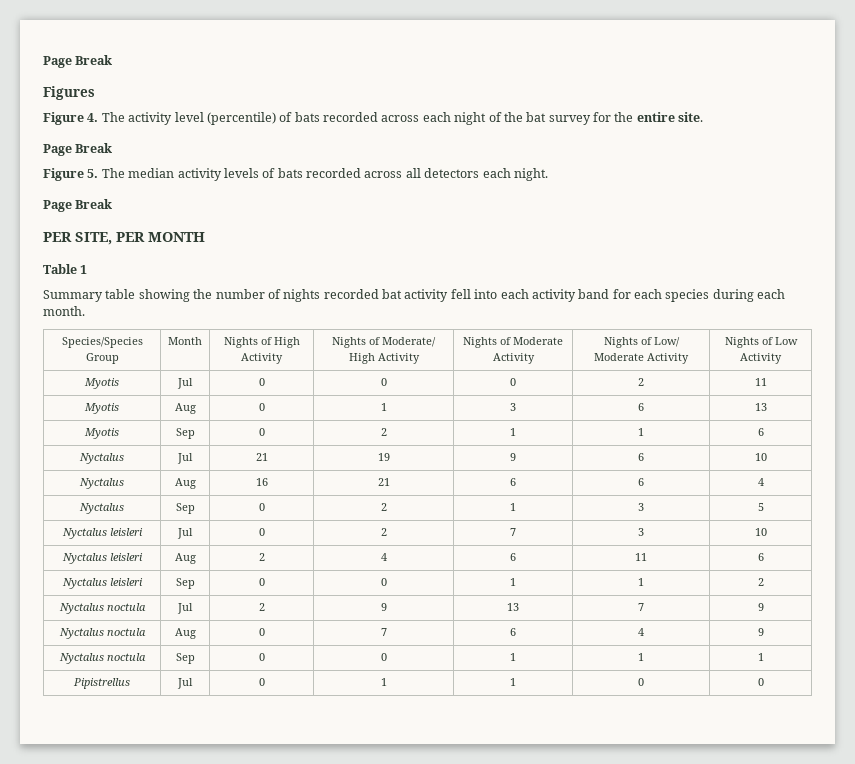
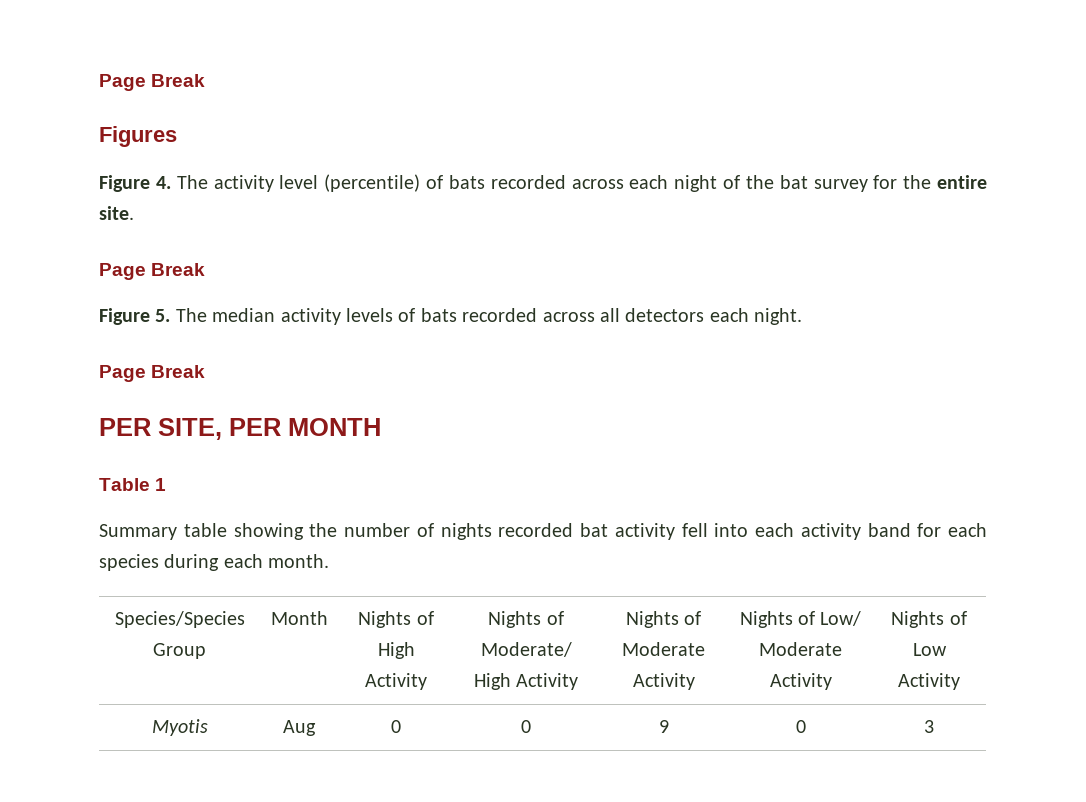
[177,378,193,389] [258,378,265,386] [380,378,387,386] [510,378,516,386] [638,378,644,386] [754,378,767,386] [84,403,119,414] [174,403,196,414] [258,403,265,411] [380,403,387,411] [510,403,516,411] [638,403,644,411] [754,403,767,411] [84,428,119,439] [175,428,195,439] [258,428,265,436] [380,428,387,436] [510,428,516,436] [638,428,644,436] [757,428,764,436] [79,453,124,464] [177,453,193,464] [255,453,268,461] [377,453,390,461] [510,453,516,461] [638,453,644,461] [754,453,767,461] [79,478,124,489] [174,478,196,489] [255,478,268,486] [377,478,390,486] [510,478,516,486] [638,478,644,486] [757,478,764,486] [79,503,124,514] [175,503,195,514] [258,503,265,511] [380,503,387,511] [510,503,516,511] [638,503,644,511] [757,503,764,511] [61,528,143,539] [177,528,193,539] [258,528,265,536] [380,528,387,536] [510,528,516,536] [638,528,644,536] [754,528,767,536] [61,553,143,564] [174,553,196,564] [258,553,265,561] [380,553,387,561] [510,553,516,561] [635,553,647,561] [757,553,764,561] [61,578,143,589] [175,578,195,589] [258,578,265,586] [380,578,387,586] [510,578,516,586] [638,578,644,586] [757,578,764,586] [58,603,146,614] [177,603,193,614] [258,603,265,611] [380,603,387,611] [507,603,519,611] [638,603,644,611] [757,603,764,611] [58,628,146,639] [174,628,196,639] [258,628,265,636] [380,628,387,636] [510,628,516,636] [638,628,644,636] [757,628,764,636] [58,653,146,664] [175,653,195,664] [258,653,265,661] [380,653,387,661] [510,653,516,661] [638,653,644,661] [757,653,764,661] [73,678,130,689] [177,678,193,689] [258,678,265,686] [380,678,387,686] [510,678,516,686] [638,678,644,686] [757,678,764,686] Jul | 0 | 0 | 0 | 2 | 11 // Myotis | Aug | 0 | 1 | 3 | 6 | 13 // Myotis | Sep | 0 | 2 | 1 | 1 | 6 // Nyctalus | Jul | 21 | 19 | 9 | 6 | 10 // Nyctalus | Aug | 16 | 21 | 6 | 6 | 4 // Nyctalus | Sep | 0 | 2 | 1 | 3 | 5 // Nyctalus leisleri | Jul | 0 | 2 | 7 | 3 | 10 // Nyctalus leisleri | Aug | 2 | 4 | 6 | 11 | 6 // Nyctalus leisleri | Sep | 0 | 0 | 1 | 1 | 2 // Nyctalus noctula | Jul | 2 | 9 | 13 | 7 | 9 // Nyctalus noctula | Aug | 0 | 7 | 6 | 4 | 9 // Nyctalus noctula | Sep | 0 | 0 | 1 | 1 | 1 // Pipistrellus | Jul | 0 | 1 | 1 | 0 | 0 -> [283,720,316,736] [391,720,401,733] [521,720,531,733] [658,720,669,733] [795,720,806,733] [924,720,934,733] Aug | 0 | 0 | 9 | 0 | 3

